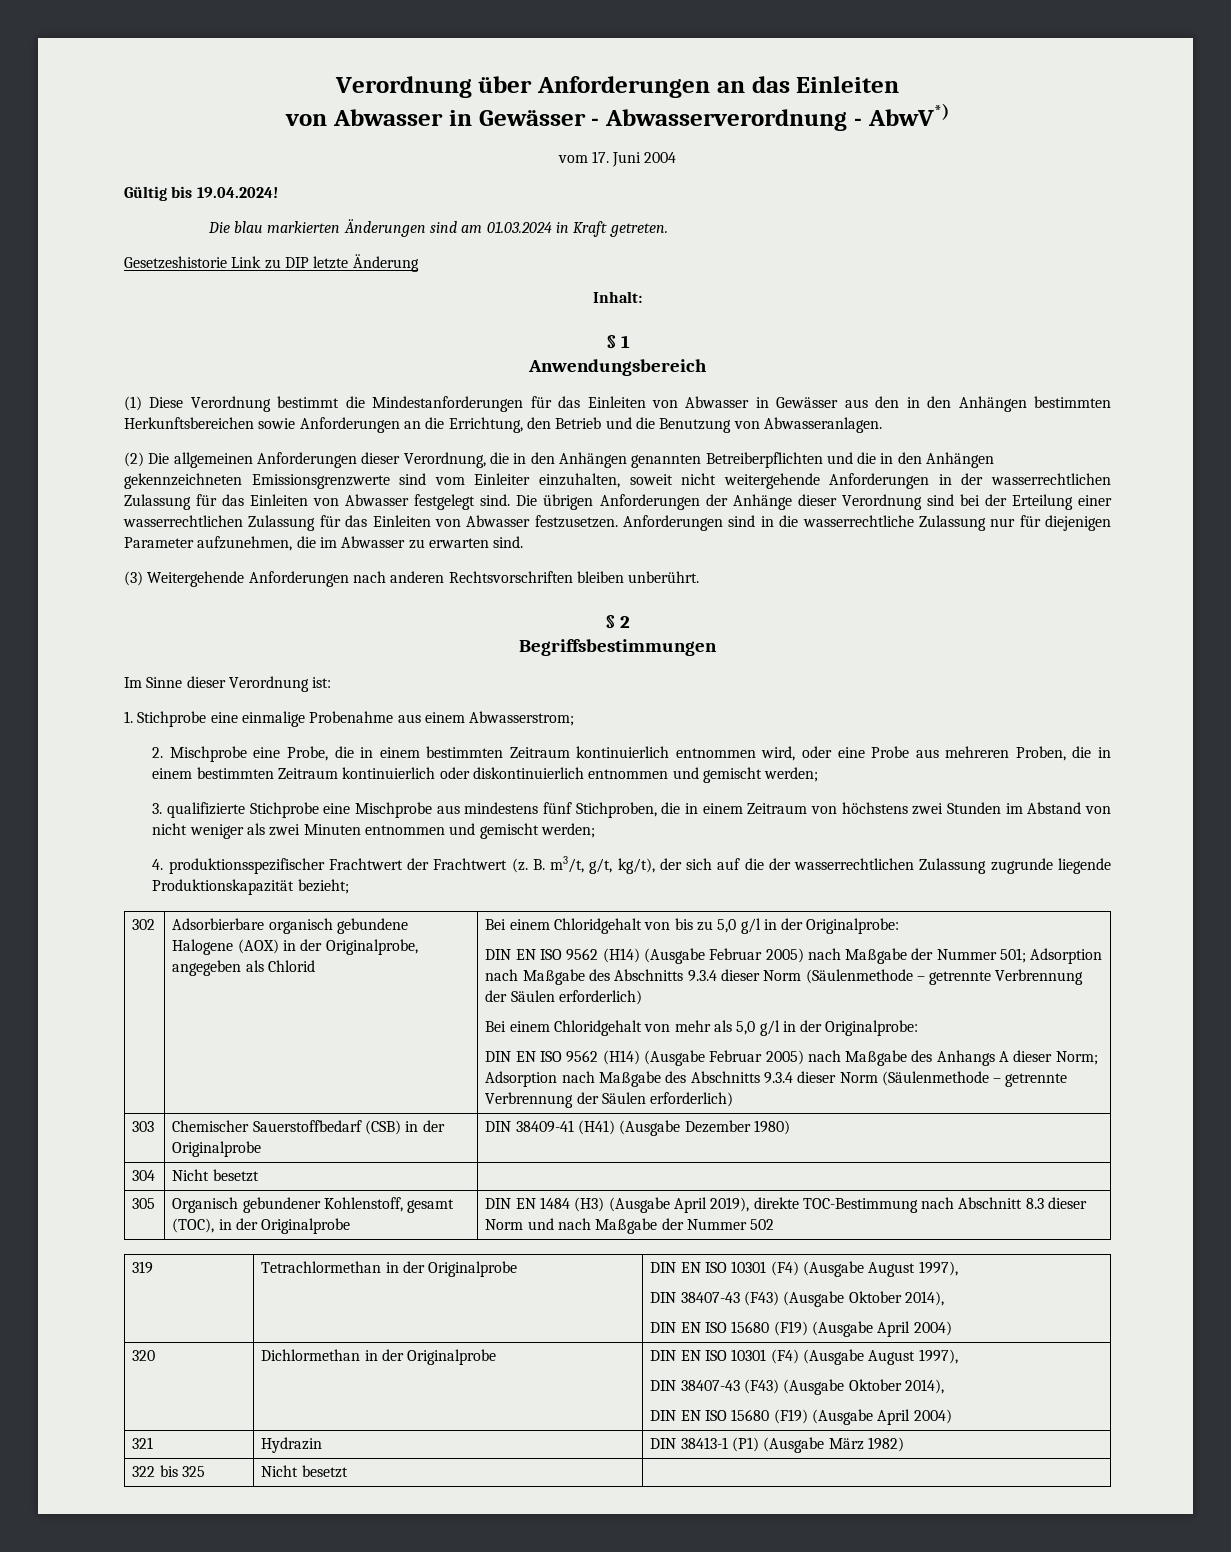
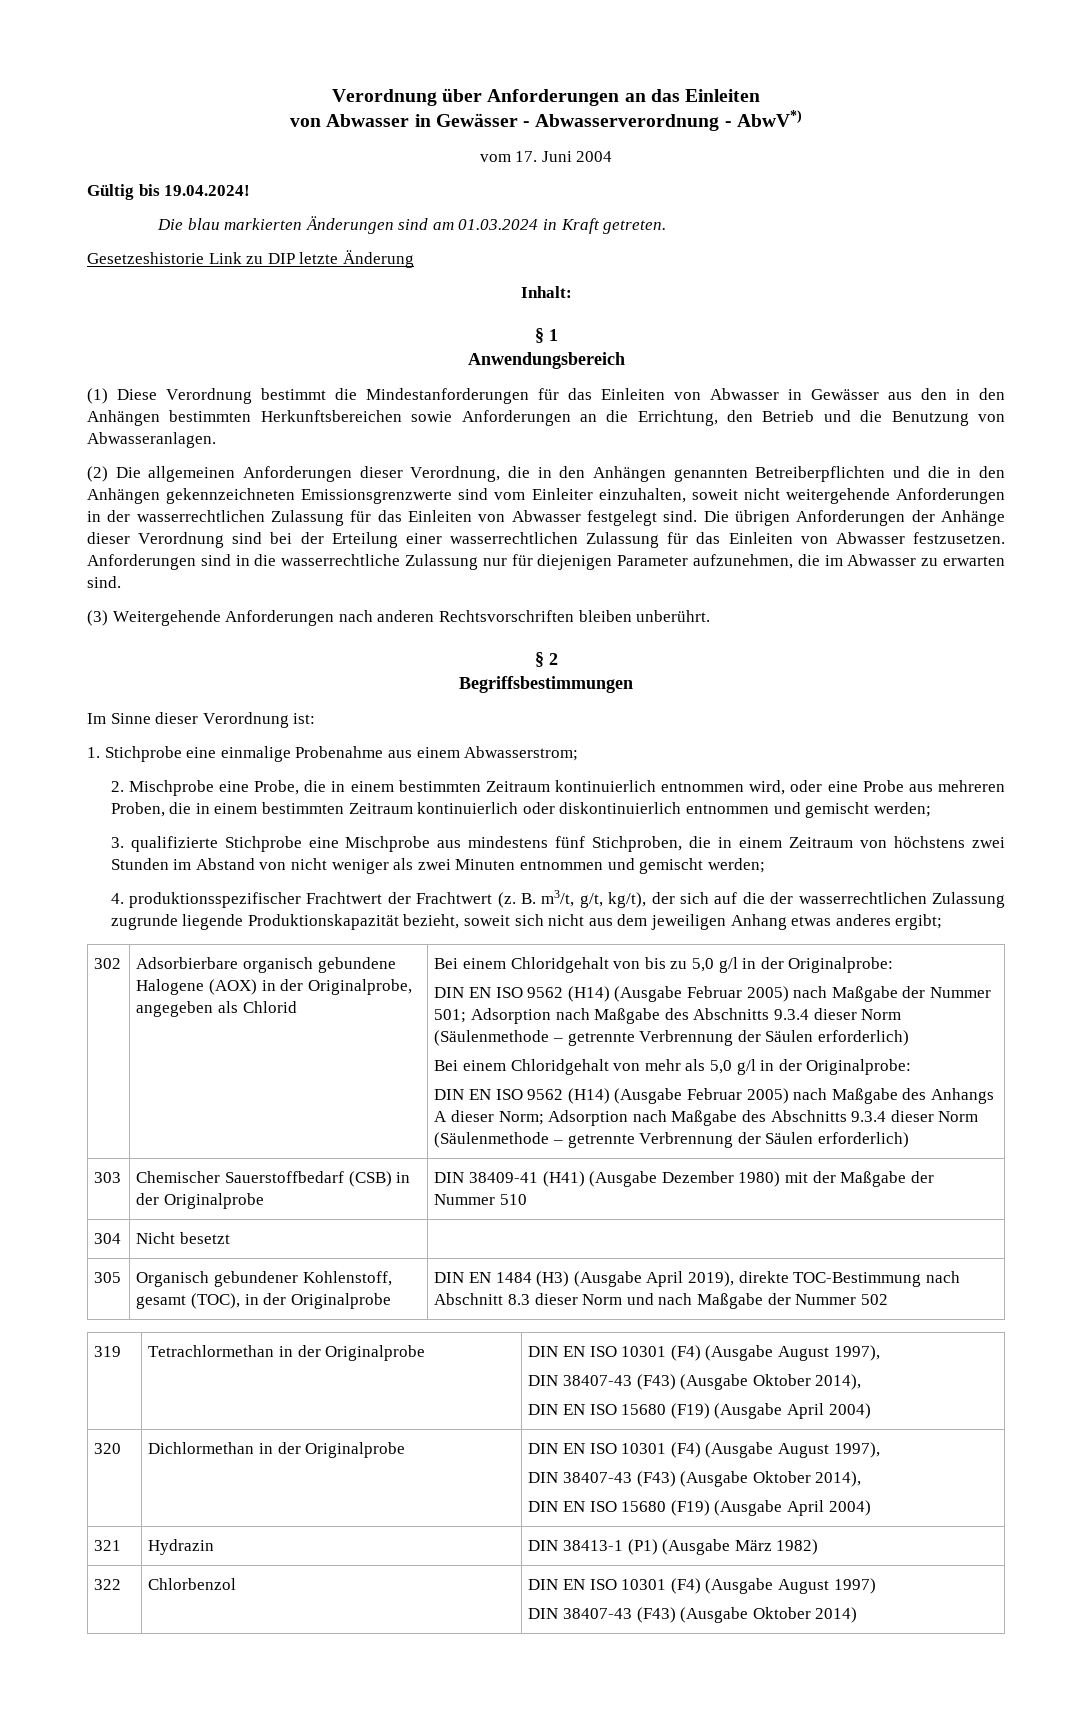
[297,879,349,894] bezieht; -> [403,914,943,930] bezieht, soweit sich nicht aus dem jeweiligen Anhang etwas anderes ergibt;
(790, 1127) none -> [785,1171,934,1187] [434,1194,528,1205] mit der Maßgabe der Nummer 510
[159,1465,205,1477] [261,1465,348,1478] bis 325 | Nicht besetzt | -> [148,1578,237,1590] [528,1578,876,1594] [528,1607,858,1623] | Chlorbenzol | DIN EN ISO 10301 (F4) (Ausgabe August 1997) // DIN 38407-43 (F43) (Ausgabe Oktober 2014)

